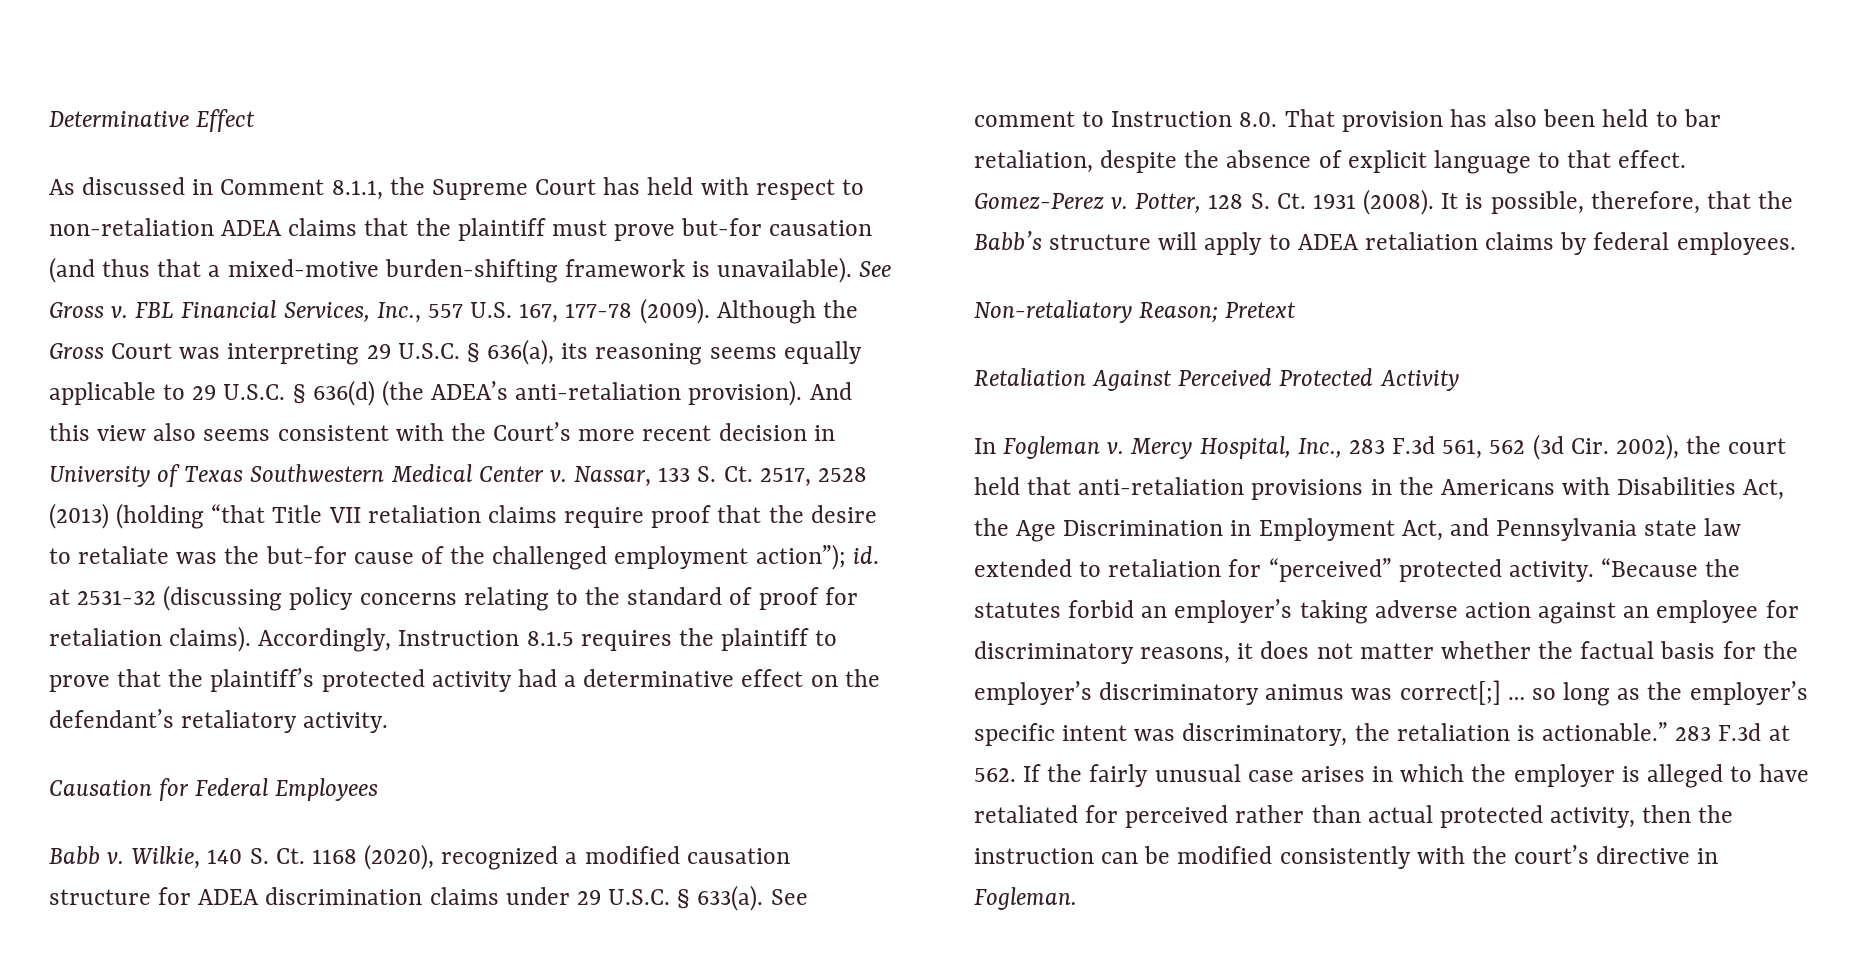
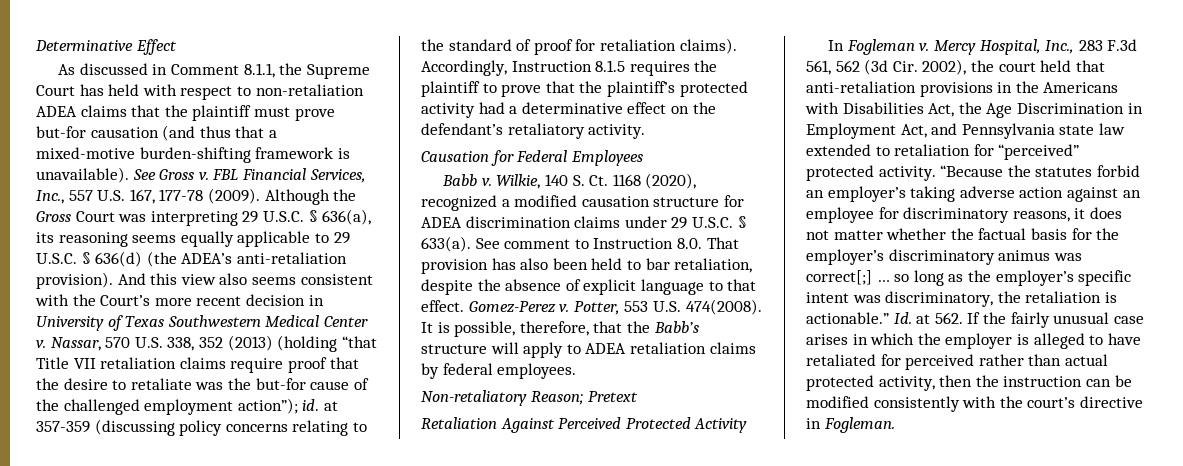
[658,466,867,487] 133 S. Ct. 2517, 2528 -> [105,337,223,351] 570 U.S. 338, 352
[77,590,157,605] 2531-32 -> [36,421,90,433] 357-359
[1208,189,1435,215] 128 S. Ct. 1931 (2008). -> [624,299,762,315] 553 U.S. 474(2008).
[1675,723,1762,741] 283 F.3d -> [893,312,912,324] Id.

